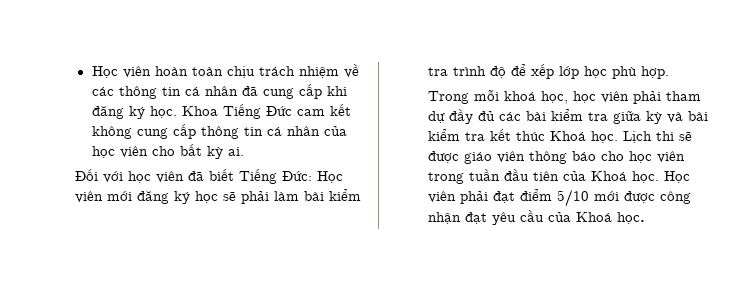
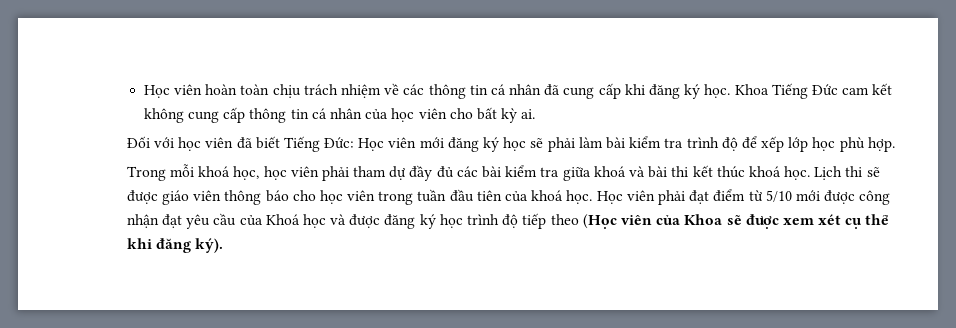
[646,111,663,124] kỳ -> [593,166,626,177] khoá
[428,129,486,141] kiểm tra -> [671,166,689,177] thi
[550,131,587,141] Khoá -> [748,166,781,177] khoá
[591,171,628,181] Khoá -> [531,190,564,201] khoá
(553, 195) none -> [748,190,763,202] từ
[617,212,646,224] học. -> [302,213,890,229] [126,238,224,253] học và được đăng ký học trình độ tiếp theo (Học viên của Khoa sẽ được xem xét cụ thể khi đăng ký).

